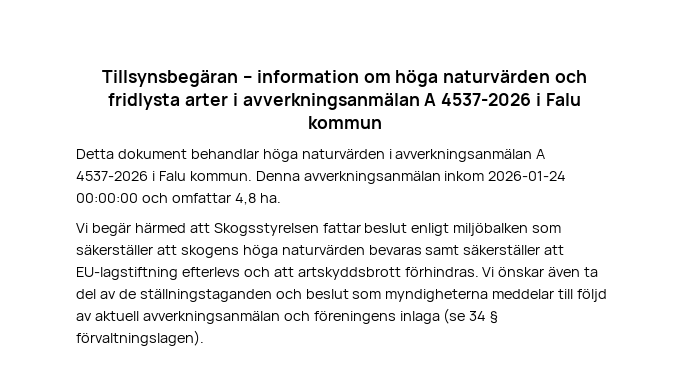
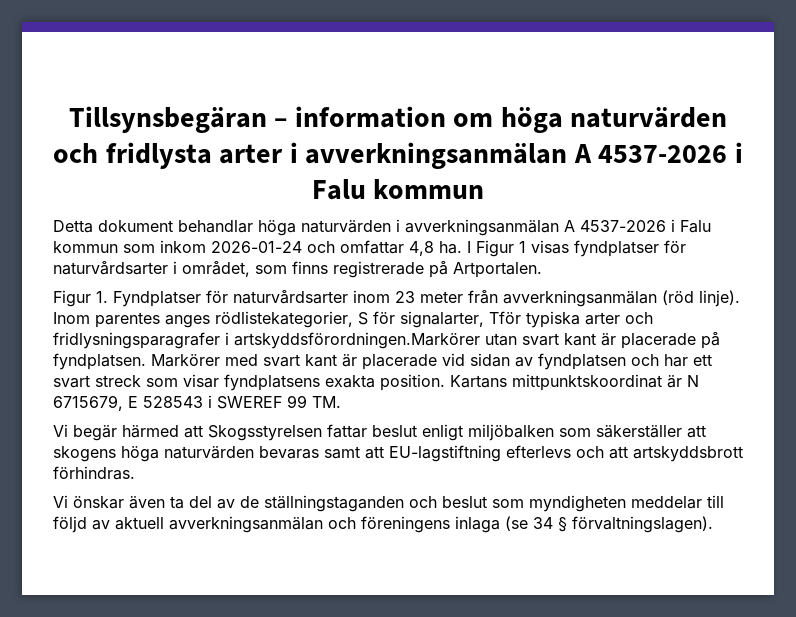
[189,171,441,184] kommun. Denna avverkningsanmälan -> [53,241,155,253] kommun som
[76,193,138,203] 00:00:00 -> (302, 247) none
(281, 198) none -> [467,240,686,257] [53,261,542,278] [53,290,740,307] [53,311,653,328] [53,332,720,349] [53,353,712,370] [53,374,699,391] [53,395,341,411] I Figur 1 visas fyndplatser för naturvårdsarter i området, som finns registrerade på Artportalen. // Figur 1. Fyndplatser för naturvårdsarter inom 23 meter från avverkningsanmälan (röd linje). Inom parentes anges rödlistekategorier, S för signalarter, Tför typiska arter och fridlysningsparagrafer i artskyddsförordningen.Markörer utan svart kant är placerade på fyndplatsen. Markörer med svart kant är placerade vid sidan av fyndplatsen och har ett svart streck som visar fyndplatsens exakta position. Kartans mittpunktskoordinat är N 6715679, E 528543 i SWEREF 99 TM.
[463,245,541,255] säkerställer -> (360, 452) none
(479, 272) none -> (135, 473) //
[385,289,489,302] myndigheterna -> [529,495,626,512] myndigheten

